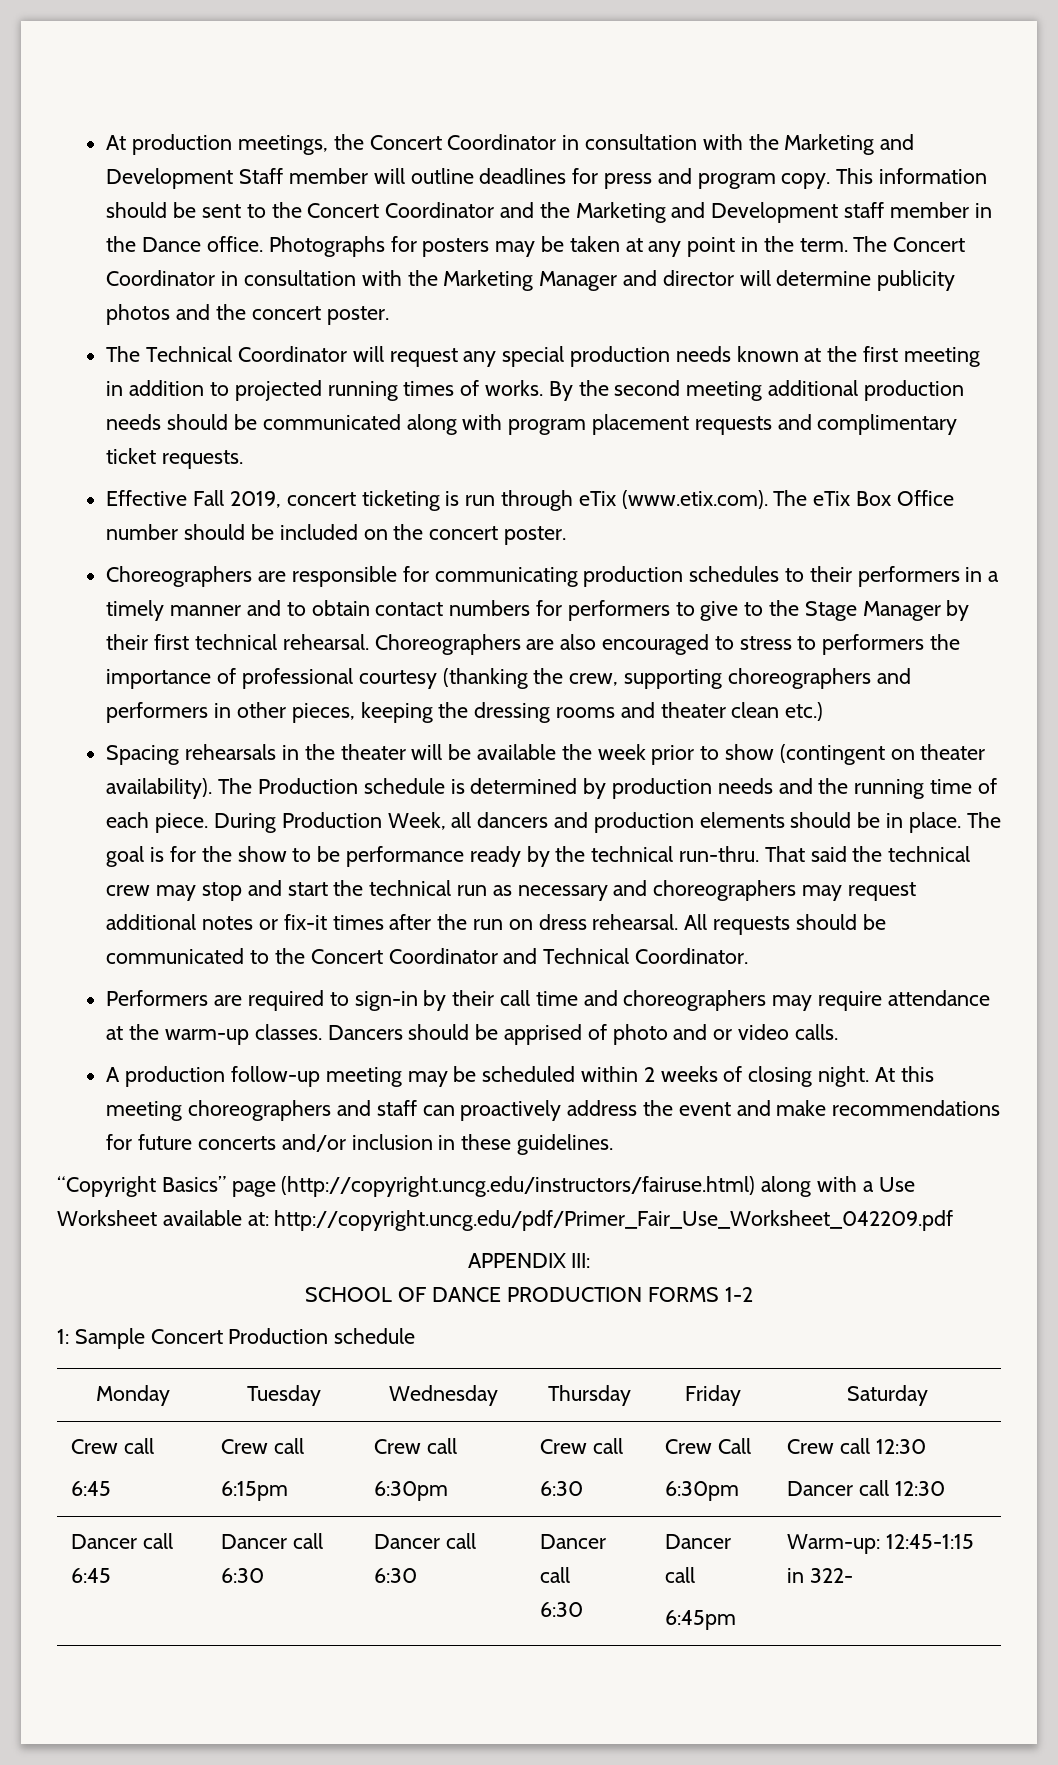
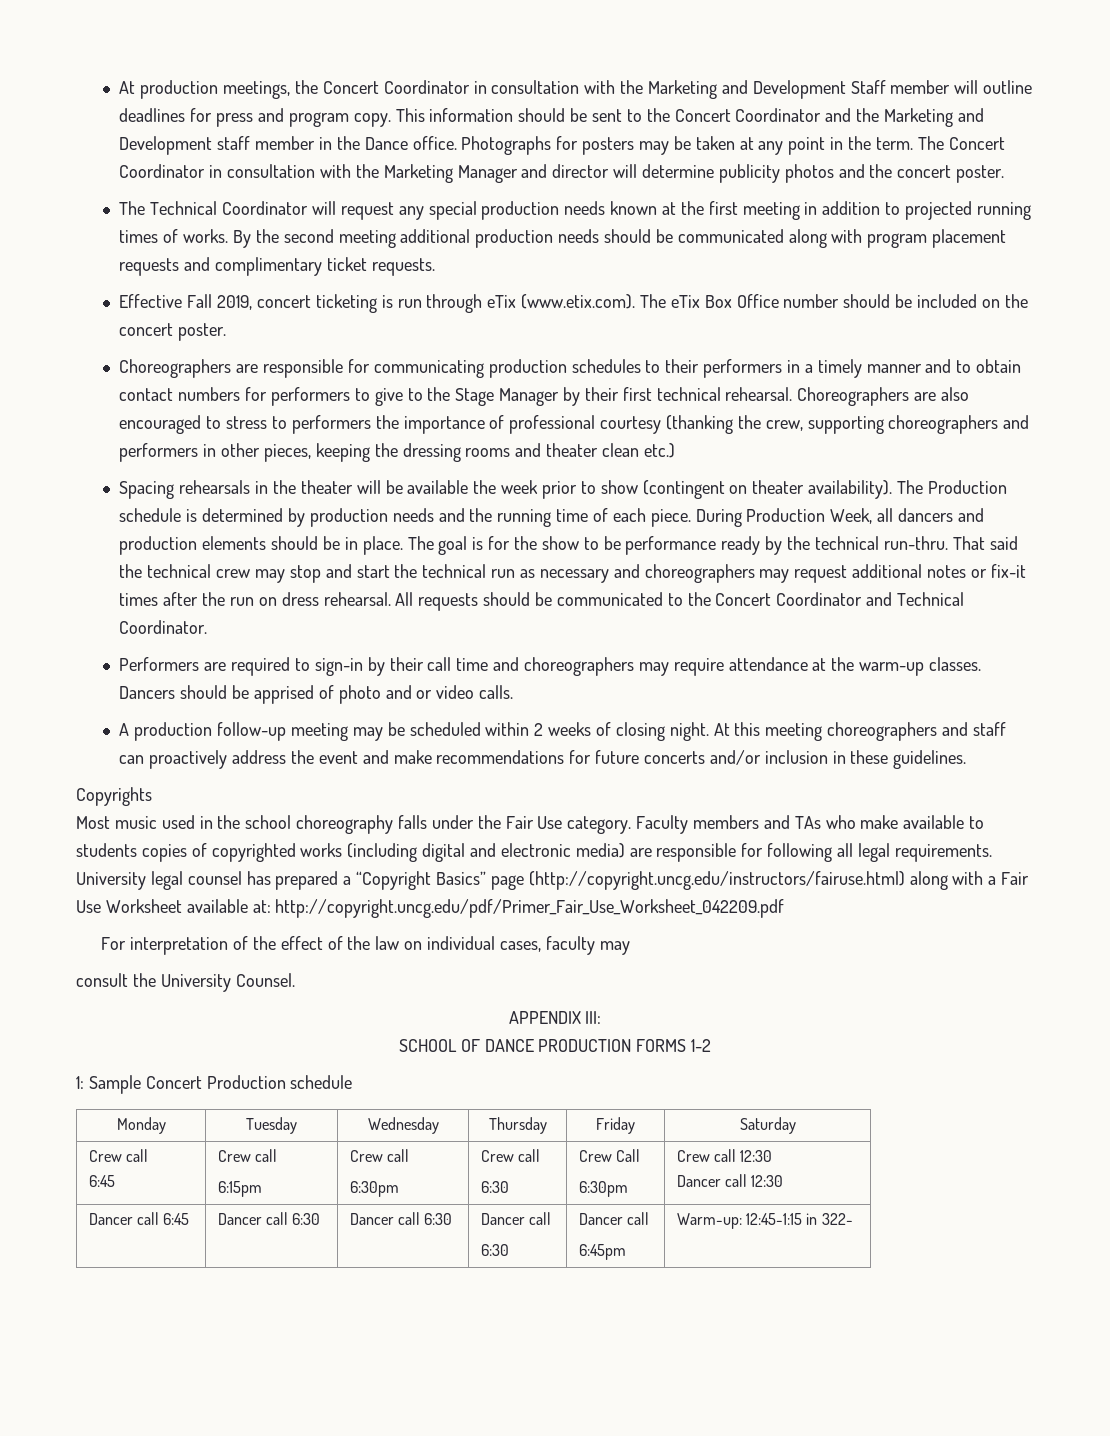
(613, 1144) none -> [76,787,152,806] [76,815,985,834] [76,843,992,862] [76,871,352,890] Copyrights // Most music used in the school choreography falls under the Fair Use category. Faculty members and TAs who make available to students copies of copyrighted works (including digital and electronic media) are responsible for following all legal requirements. University legal counsel has prepared a
(874, 1186) none -> [1001,872,1030,885] Fair
(954, 1220) none -> [101,936,630,955] [76,973,295,992] // For interpretation of the effect of the law on individual cases, faculty may // consult the University Counsel.

